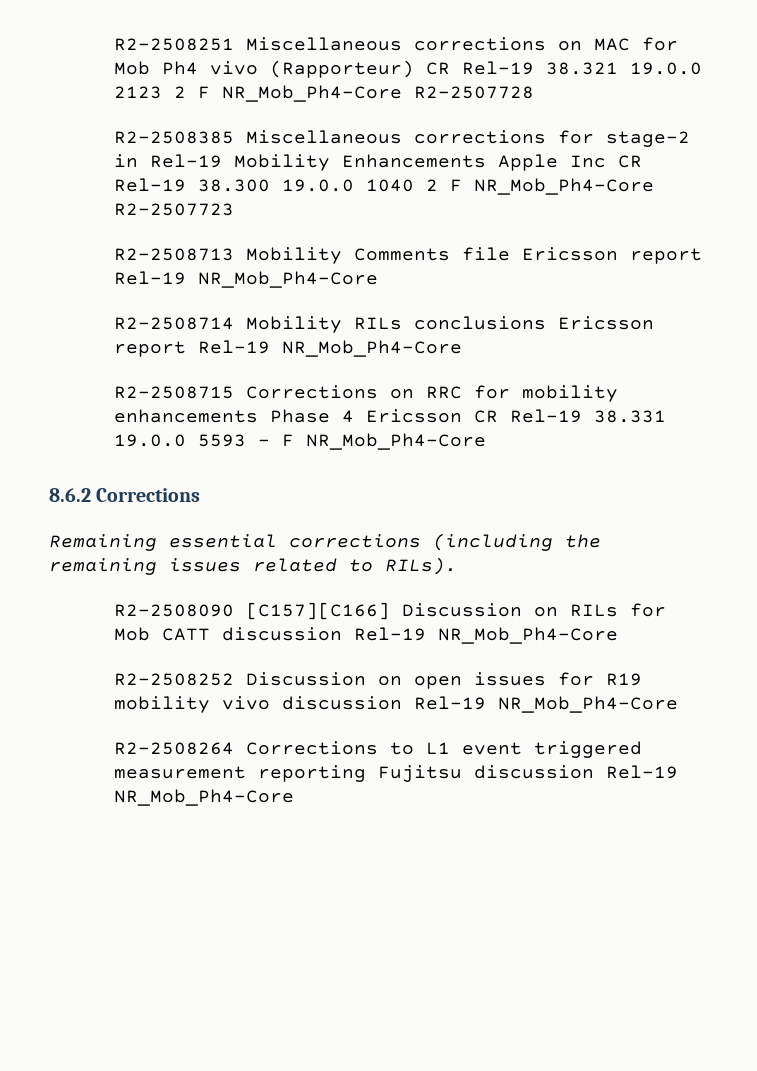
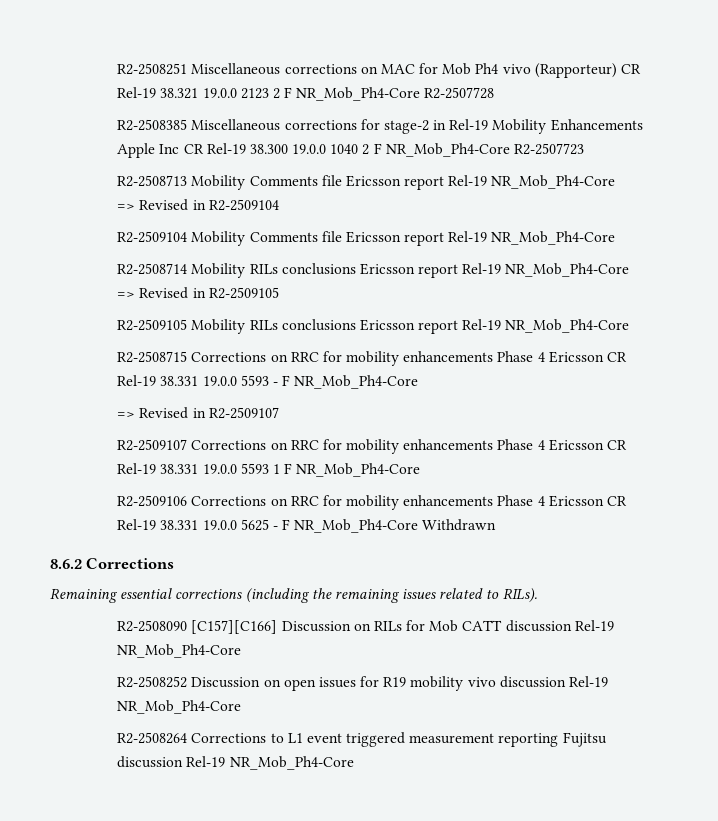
(378, 279) none -> [117,199,279,211] [117,231,616,246] // => Revised in R2-2509104 // R2-2509104 Mobility Comments file Ericsson report Rel-19 NR_Mob_Ph4-Core
(462, 348) none -> [117,287,279,299] [117,319,630,334] // => Revised in R2-2509105 // R2-2509105 Mobility RILs conclusions Ericsson report Rel-19 NR_Mob_Ph4-Core
(486, 441) none -> [117,407,279,419] [117,439,628,454] [117,463,421,477] [117,495,628,510] [117,519,497,533] // => Revised in R2-2509107 // R2-2509107 Corrections on RRC for mobility enhancements Phase 4 Ericsson CR Rel-19 38.331 19.0.0 5593 1 F NR_Mob_Ph4-Core // R2-2509106 Corrections on RRC for mobility enhancements Phase 4 Ericsson CR Rel-19 38.331 19.0.0 5625 - F NR_Mob_Ph4-Core Withdrawn

